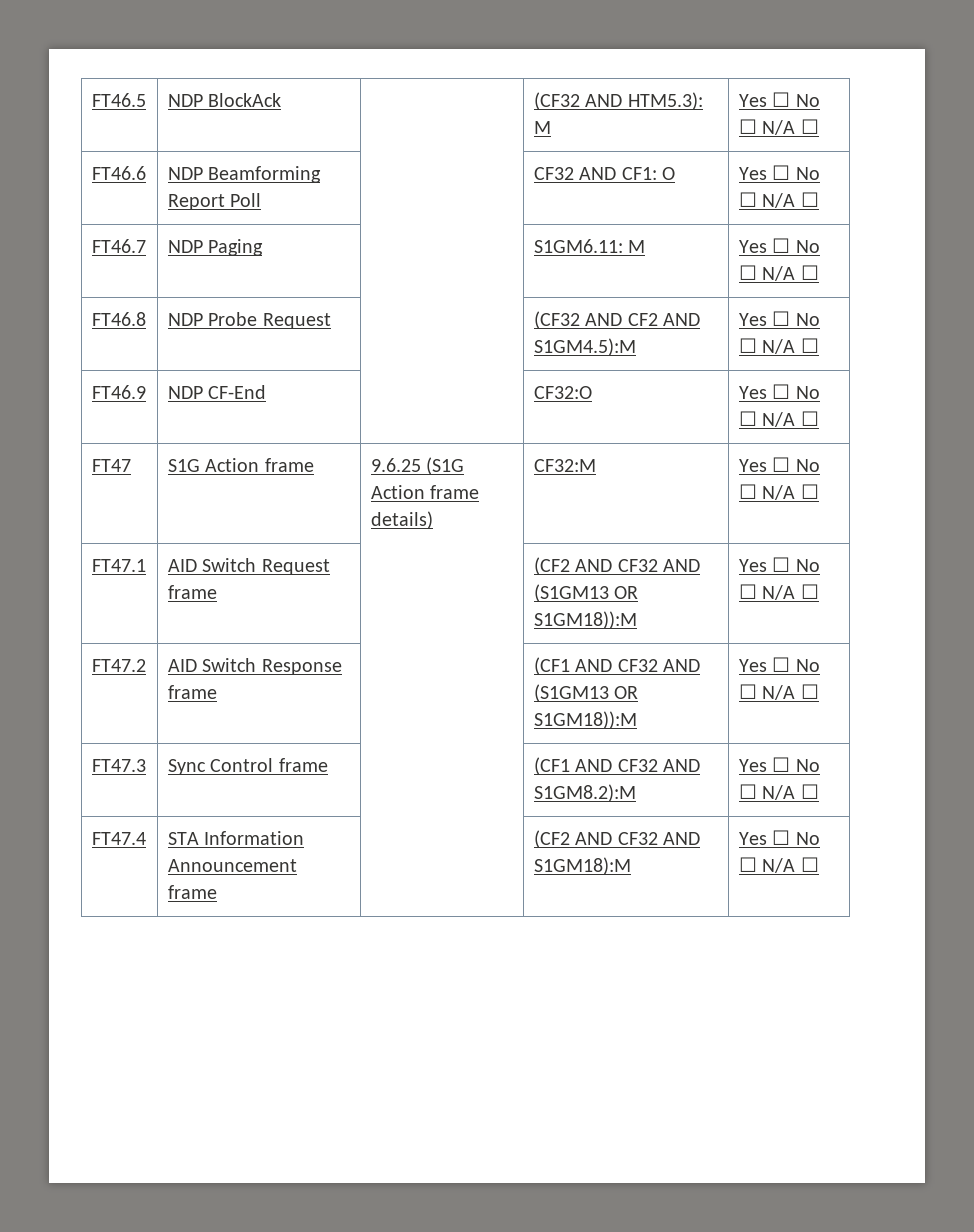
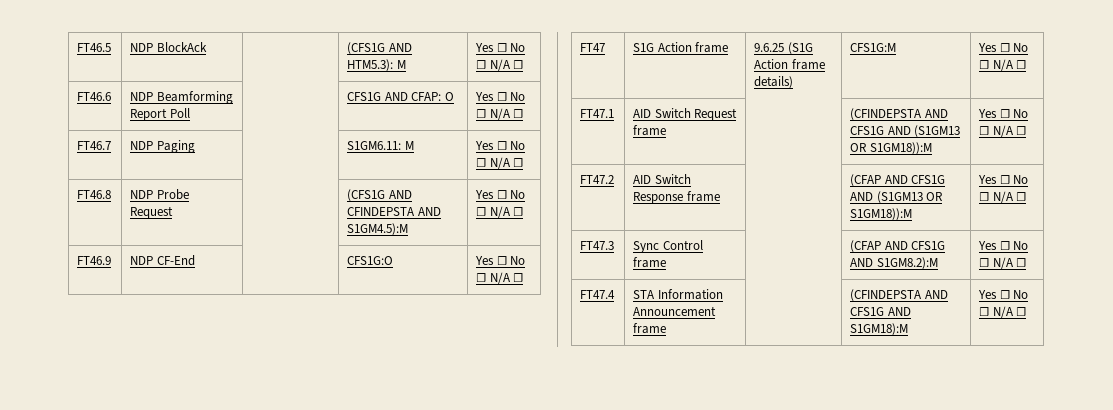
[533,92,580,110] (CF32 -> [347,42,386,54] (CFS1G
[533,167,657,180] CF32 AND CF1: -> [347,92,442,101] CFS1G AND CFAP:
[533,311,658,329] (CF32 AND CF2 -> [347,189,412,201] [347,207,416,216] (CFS1G AND CFINDEPSTA
[533,386,592,399] CF32:O -> [347,256,394,265] CFS1G:O
[533,459,596,472] CF32:M -> [850,43,897,52] CFS1G:M
[533,557,658,575] (CF2 AND CF32 -> [850,108,948,120] [850,126,885,135] (CFINDEPSTA AND CFS1G
[533,657,658,675] (CF1 AND CF32 -> [850,174,946,186] (CFAP AND CFS1G
[533,757,658,775] (CF1 AND CF32 -> [850,240,946,252] (CFAP AND CFS1G
[533,830,658,848] (CF2 AND CF32 -> [850,289,948,301] [850,307,885,316] (CFINDEPSTA AND CFS1G

